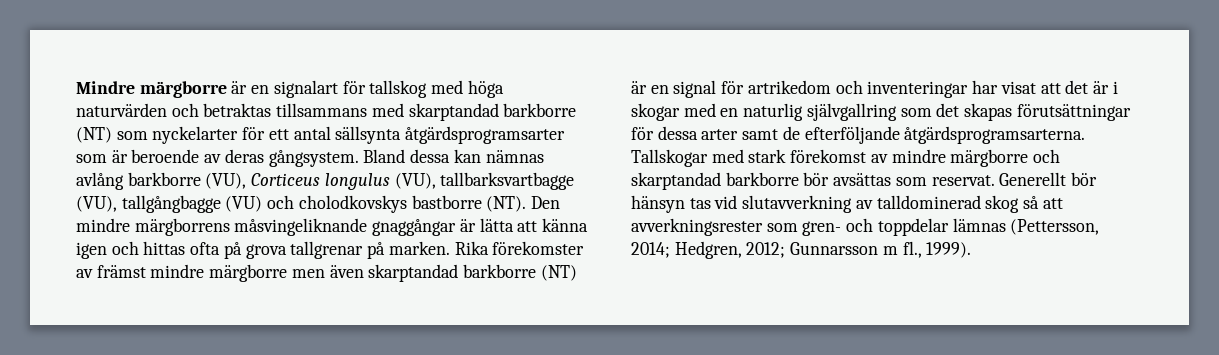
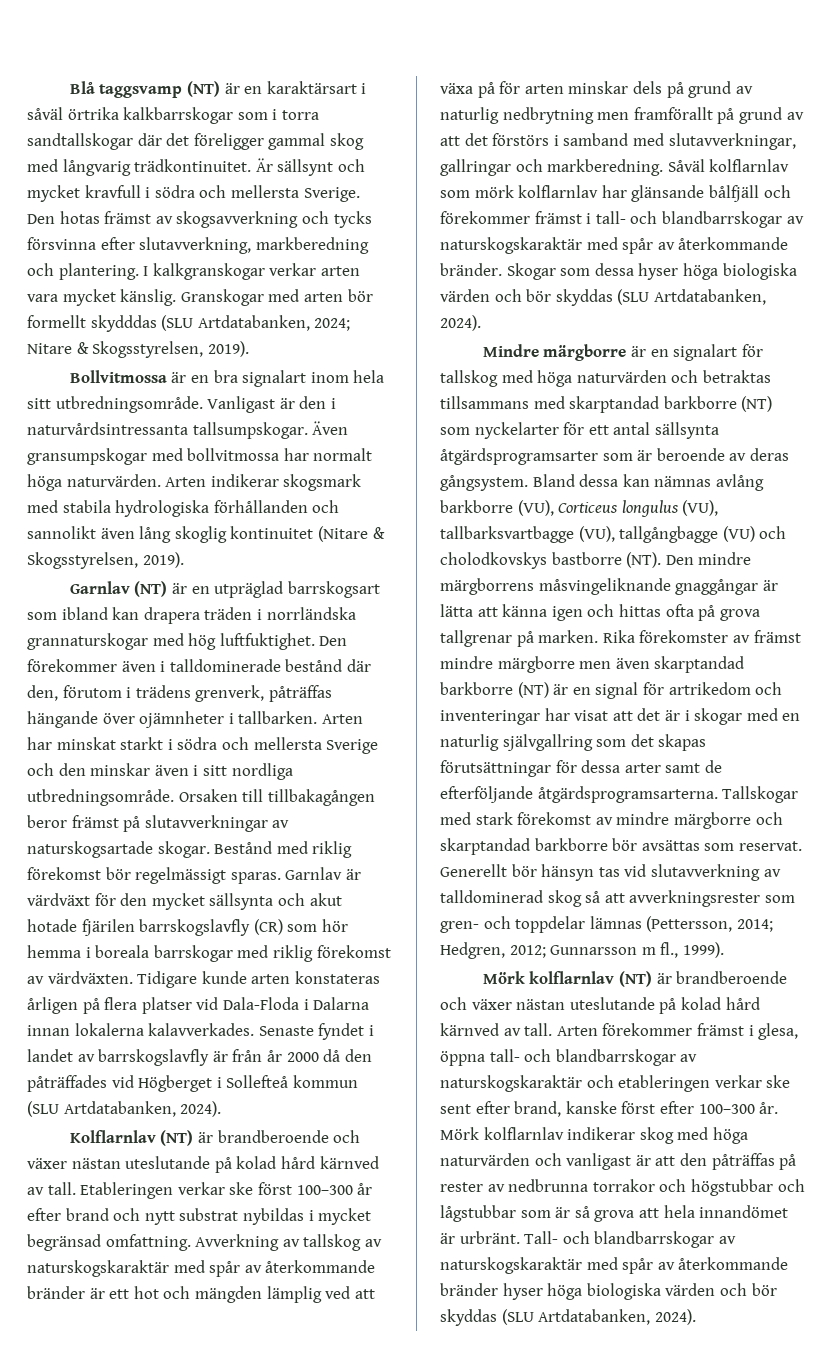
(76, 87) none -> [69,81,367,98] [27,107,319,124] [27,133,364,150] [27,158,365,176] [27,185,360,202] [27,211,372,228] [27,237,369,254] [27,263,360,280] [27,289,373,306] [27,315,351,332] [27,341,249,358] [69,370,385,387] [27,396,336,413] [27,421,349,439] [27,448,373,465] [27,474,362,491] [27,500,340,517] [27,526,385,543] [27,552,184,569] [69,581,380,598] [27,607,356,624] [27,633,348,650] [27,659,371,672] [27,685,332,702] [27,711,363,728] [27,737,379,754] [27,763,293,780] [27,789,375,806] [27,815,290,832] [27,841,353,858] [27,867,361,884] [27,893,342,910] [27,919,348,936] [27,945,391,962] [27,971,380,988] [27,997,370,1014] [27,1023,374,1040] [27,1049,372,1066] [27,1075,358,1092] [27,1101,222,1117] [69,1130,361,1146] [27,1156,379,1173] [27,1182,373,1199] [27,1208,372,1225] [27,1234,382,1251] [27,1260,376,1277] [27,1286,375,1303] [440,81,753,98] [440,107,804,124] [440,133,796,150] [440,159,790,176] [440,185,791,202] [440,211,804,228] [440,237,789,254] [440,263,797,280] [440,289,766,306] [440,315,481,331] Blå taggsvamp (NT) är en karaktärsart i såväl örtrika kalkbarrskogar som i torra sandtallskogar där det föreligger gammal skog med långvarig trädkontinuitet. Är sällsynt och mycket kravfull i södra och mellersta Sverige. Den hotas främst av skogsavverkning och tycks försvinna efter slutavverkning, markberedning och plantering. I kalkgranskogar verkar arten vara mycket känslig. Granskogar med arten bör formellt skydddas (SLU Artdatabanken, 2024; Nitare & Skogsstyrelsen, 2019). // Bollvitmossa är en bra signalart inom hela sitt utbredningsområde. Vanligast är den i naturvårdsintressanta tallsumpskogar. Även gransumpskogar med bollvitmossa har normalt höga naturvärden. Arten indikerar skogsmark med stabila hydrologiska förhållanden och sannolikt även lång skoglig kontinuitet (Nitare & Skogsstyrelsen, 2019). // Garnlav (NT) är en utpräglad barrskogsart som ibland kan drapera träden i norrländska grannaturskogar med hög luftfuktighet. Den förekommer även i talldominerade bestånd där den, förutom i trädens grenverk, påträffas hängande över ojämnheter i tallbarken. Arten har minskat starkt i södra och mellersta Sverige och den minskar även i sitt nordliga utbredningsområde. Orsaken till tillbakagången beror främst på slutavverkningar av naturskogsartade skogar. Bestånd med riklig förekomst bör regelmässigt sparas. Garnlav är värdväxt för den mycket sällsynta och akut hotade fjärilen barrskogslavfly (CR) som hör hemma i boreala barrskogar med riklig förekomst av värdväxten. Tidigare kunde arten konstateras årligen på flera platser vid Dala-Floda i Dalarna innan lokalerna kalavverkades. Senaste fyndet i landet av barrskogslavfly är från år 2000 då den påträffades vid Högberget i Sollefteå kommun (SLU Artdatabanken, 2024). // Kolflarnlav (NT) är brandberoende och växer nästan uteslutande på kolad hård kärnved av tall. Etableringen verkar ske först 100–300 år efter brand och nytt substrat nybildas i mycket begränsad omfattning. Avverkning av tallskog av naturskogskaraktär med spår av återkommande bränder är ett hot och mängden lämplig ved att växa på för arten minskar dels på grund av naturlig nedbrytning men framförallt på grund av att det förstörs i samband med slutavverkningar, gallringar och markberedning. Såväl kolflarnlav som mörk kolflarnlav har glänsande bålfjäll och förekommer främst i tall- och blandbarrskogar av naturskogskaraktär med spår av återkommande bränder. Skogar som dessa hyser höga biologiska värden och bör skyddas (SLU Artdatabanken, 2024). //
(972, 250) none -> [482,971,788,987] [440,997,760,1014] [440,1023,799,1040] [440,1049,698,1066] [440,1075,791,1092] [440,1101,779,1117] [440,1127,748,1144] [440,1153,797,1170] [440,1179,805,1196] [440,1205,789,1222] [440,1231,736,1248] [440,1257,789,1274] [440,1283,777,1300] [440,1309,696,1326] // Mörk kolflarnlav (NT) är brandberoende och växer nästan uteslutande på kolad hård kärnved av tall. Arten förekommer främst i glesa, öppna tall- och blandbarrskogar av naturskogskaraktär och etableringen verkar ske sent efter brand, kanske först efter 100–300 år. Mörk kolflarnlav indikerar skog med höga naturvärden och vanligast är att den påträffas på rester av nedbrunna torrakor och högstubbar och lågstubbar som är så grova att hela innandömet är urbränt. Tall- och blandbarrskogar av naturskogskaraktär med spår av återkommande bränder hyser höga biologiska värden och bör skyddas (SLU Artdatabanken, 2024).

